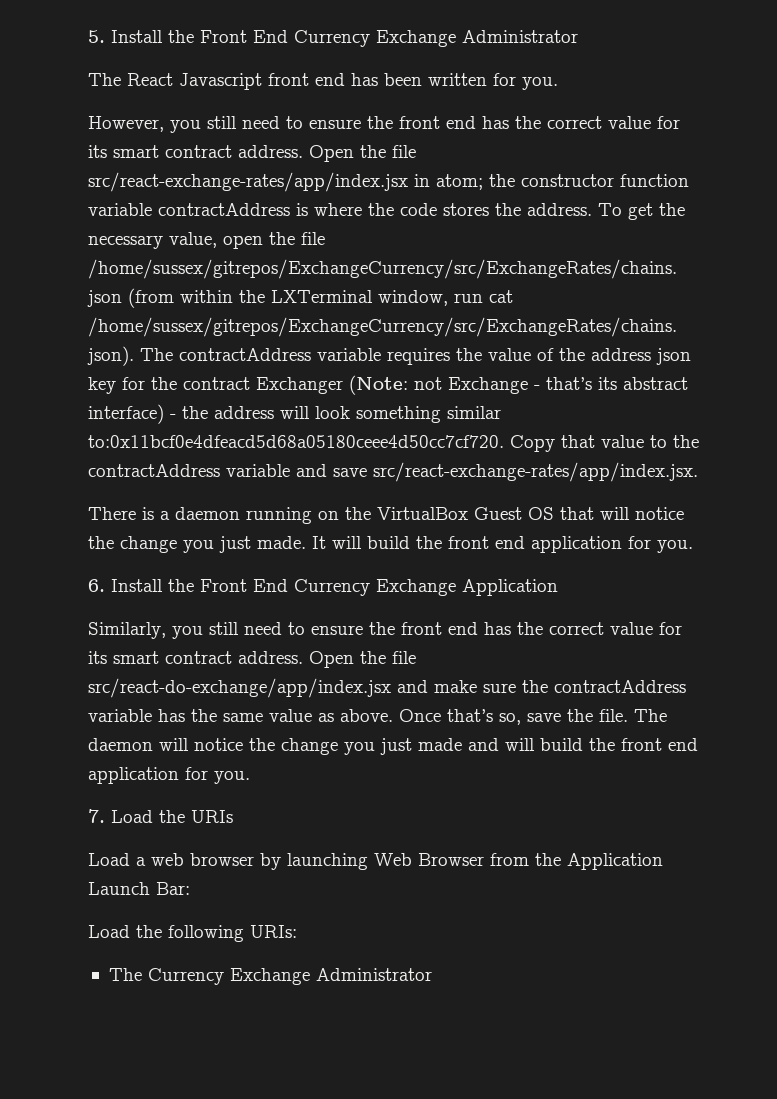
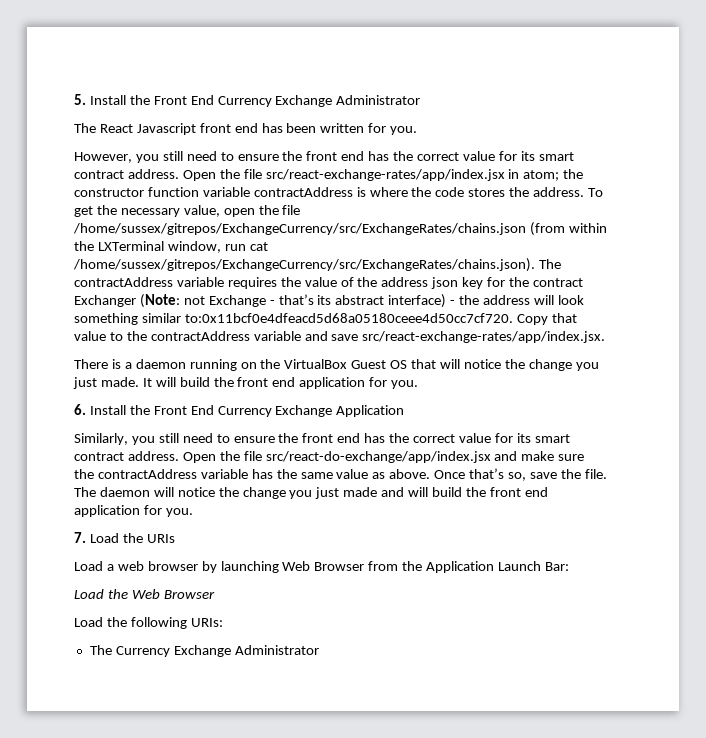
(190, 888) none -> [74,589,215,599] // Load the Web Browser

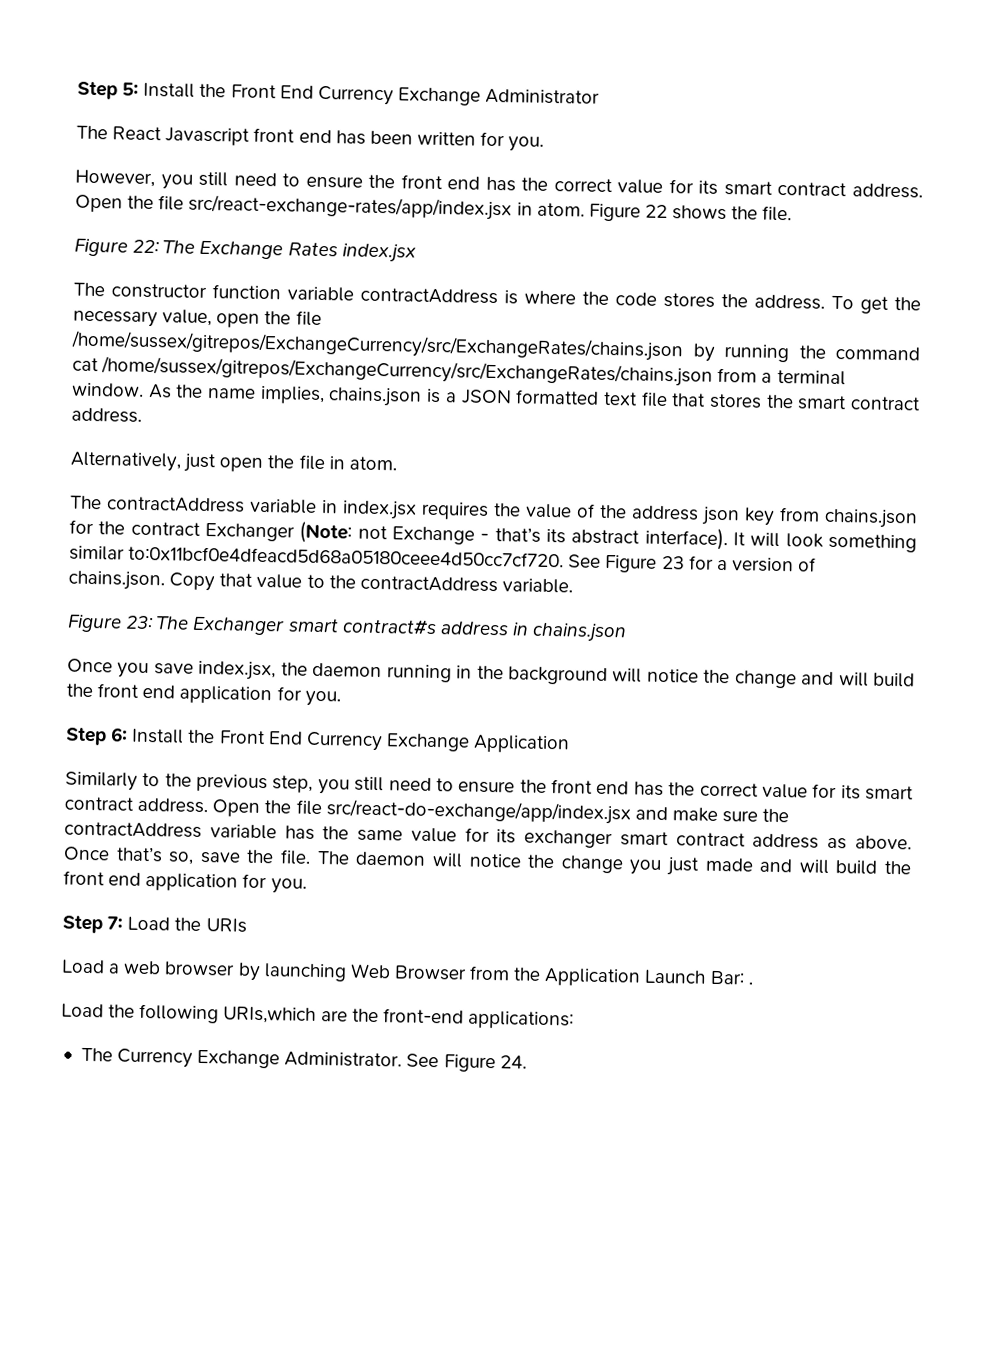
[74,94,86,105] 5. -> [77,81,140,100] Step 5:
[523,169,584,181] atom; the -> [536,202,793,222] [74,238,416,263] [73,282,105,297] atom. Figure 22 shows the file. // Figure 22: The Exchange Rates index.jsx // The
[529,222,607,236] [74,241,268,253] [73,258,535,272] (from within the LXTerminal window, run cat /home/sussex/gitrepos/ExchangeCurrency/src/ExchangeRates/chains.json). -> [692,343,920,363] [72,356,846,387] [71,382,921,411] [71,407,142,423] [70,451,397,473] by running the command cat /home/sussex/gitrepos/ExchangeCurrency/src/ExchangeRates/chains.json from a terminal window. As the name implies, chains.json is a JSON formatted text file that stores the smart contract address. // Alternatively, just open the file in atom. //
(224, 282) none -> [321,500,417,520] in index.jsx
(484, 283) none -> [779,507,918,529] from chains.json
[388,294,531,308] interface) - the address -> [644,527,746,551] interface). It
(513, 318) none -> [568,554,817,573] [68,570,165,591] See Figure 23 for a version of chains.json.
[253,331,606,343] [74,359,599,371] [73,377,419,389] [74,404,86,415] variable and save src/react-exchange-rates/app/index.jsx. // There is a daemon running on the VirtualBox Guest OS that will notice the change you just made. It will build the front end application for you. // 6. -> [501,578,573,594] [67,614,628,643] [67,658,915,689] [66,683,341,707] [65,727,129,746] variable. // Figure 23: The Exchanger smart contract#s address in chains.json // Once you save index.jsx, the daemon running in the background will notice the change and will build the front end application for you. // Step 6:
[74,433,128,445] Similarly, -> [65,771,314,793] Similarly to the previous step,
(369, 474) none -> [464,827,820,849] for its exchanger smart contract address
[74,532,86,543] 7. -> [62,915,124,934] Step 7:
[74,589,215,599] // Load the Web Browser -> [747,981,753,985] .
[190,618,223,627] URIs: -> [223,1006,574,1030] URIs,which are the front-end applications:
[234,645,319,655] Administrator -> [284,1051,527,1073] Administrator. See Figure 24.

